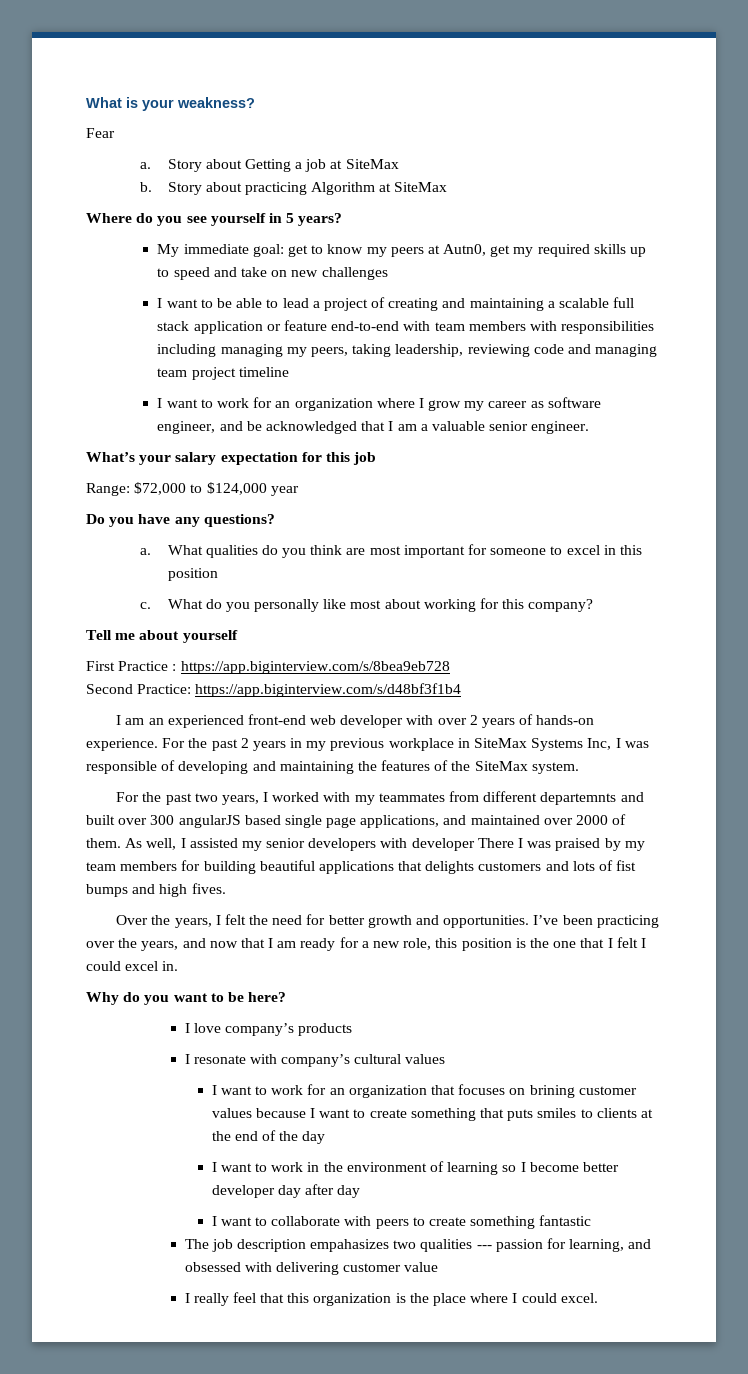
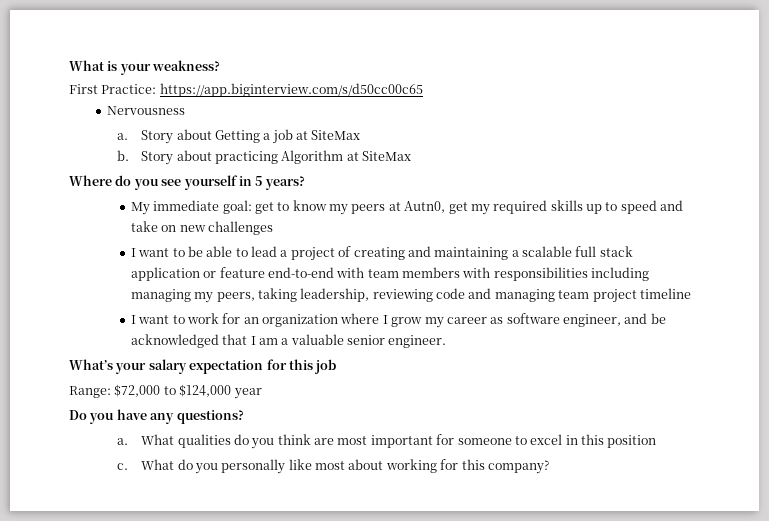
[86,128,115,138] Fear -> [69,83,423,97] [106,106,185,115] First Practice: https://app.biginterview.com/s/d50cc00c65 // Nervousness
[86,630,238,643] [86,661,450,674] [86,683,462,697] [116,714,595,728] [86,738,649,751] [86,760,579,774] [116,791,644,805] [86,814,627,828] [86,838,645,851] [86,860,637,874] [86,883,226,897] [116,914,659,928] [86,937,646,951] [86,961,179,971] [86,992,287,1005] [184,1023,353,1036] [184,1054,446,1067] [211,1084,637,1098] [211,1108,653,1121] [211,1130,326,1144] [211,1161,619,1175] [211,1184,361,1198] [211,1215,592,1229] [184,1238,652,1252] [184,1262,439,1275] [184,1292,598,1306] // Tell me about yourself // First Practice : https://app.biginterview.com/s/8bea9eb728 // Second Practice: https://app.biginterview.com/s/d48bf3f1b4 // I am an experienced front-end web developer with over 2 years of hands-on experience. For the past 2 years in my previous workplace in SiteMax Systems Inc, I was responsible of developing and maintaining the features of the SiteMax system. // For the past two years, I worked with my teammates from different departemnts and built over 300 angularJS based single page applications, and maintained over 2000 of them. As well, I assisted my senior developers with developer There I was praised by my team members for building beautiful applications that delights customers and lots of fist bumps and high fives. // Over the years, I felt the need for better growth and opportunities. I’ve been practicing over the years, and now that I am ready for a new role, this position is the one that I felt I could excel in. // Why do you want to be here? // I love company’s products // I resonate with company’s cultural values // I want to work for an organization that focuses on brining customer values because I want to create something that puts smiles to clients at the end of the day // I want to work in the environment of learning so I become better developer day after day // I want to collaborate with peers to create something fantastic // The job description empahasizes two qualities --- passion for learning, and obsessed with delivering customer value // I really feel that this organization is the place where I could excel. -> (549, 467) none

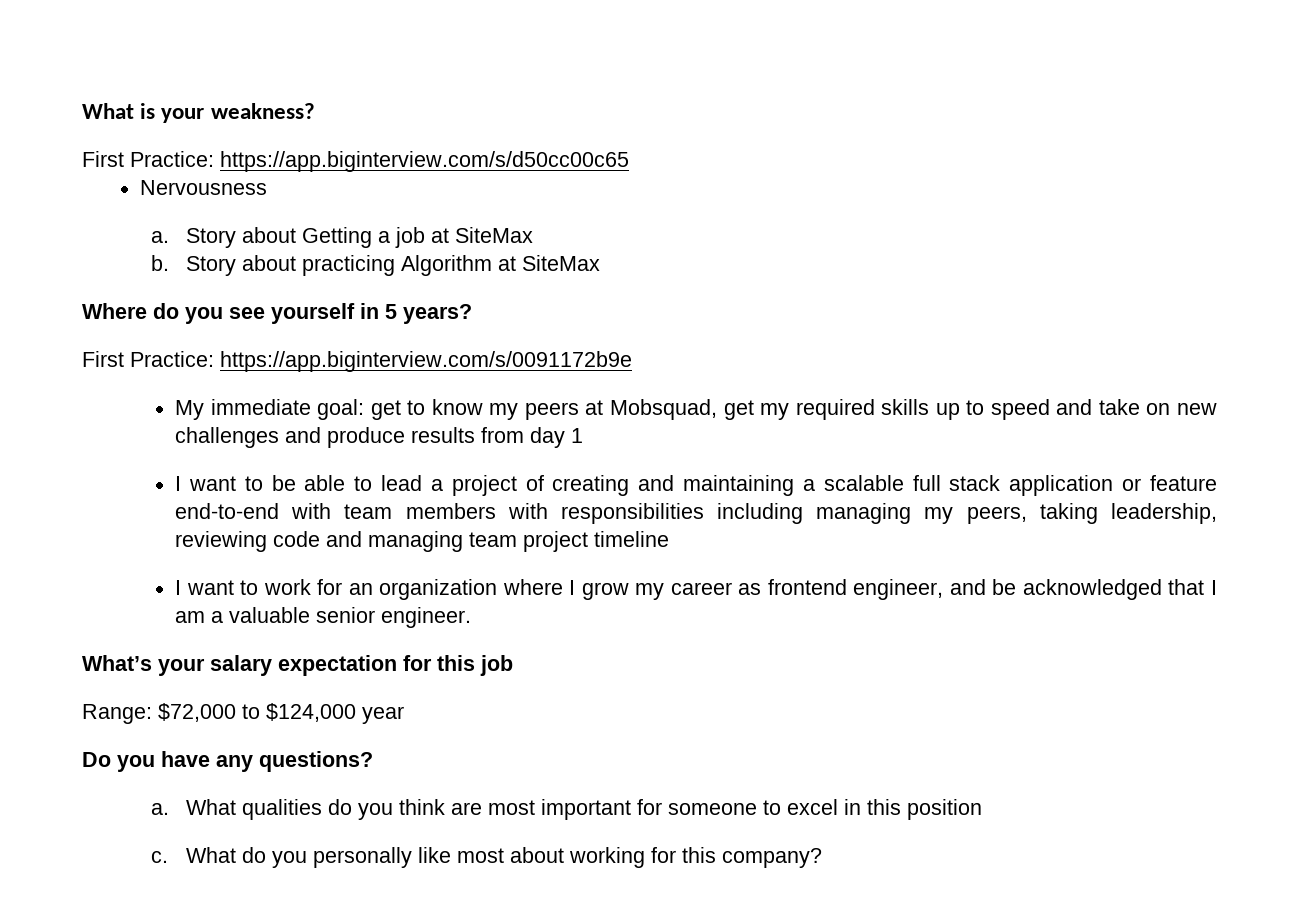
(305, 183) none -> [82,351,632,372] // First Practice: https://app.biginterview.com/s/0091172b9e
[404,201,446,213] Autn0, -> [609,399,717,420] Mobsquad,
(273, 228) none -> [285,427,584,448] and produce results from day 1
[506,313,560,324] software -> [767,579,847,595] frontend

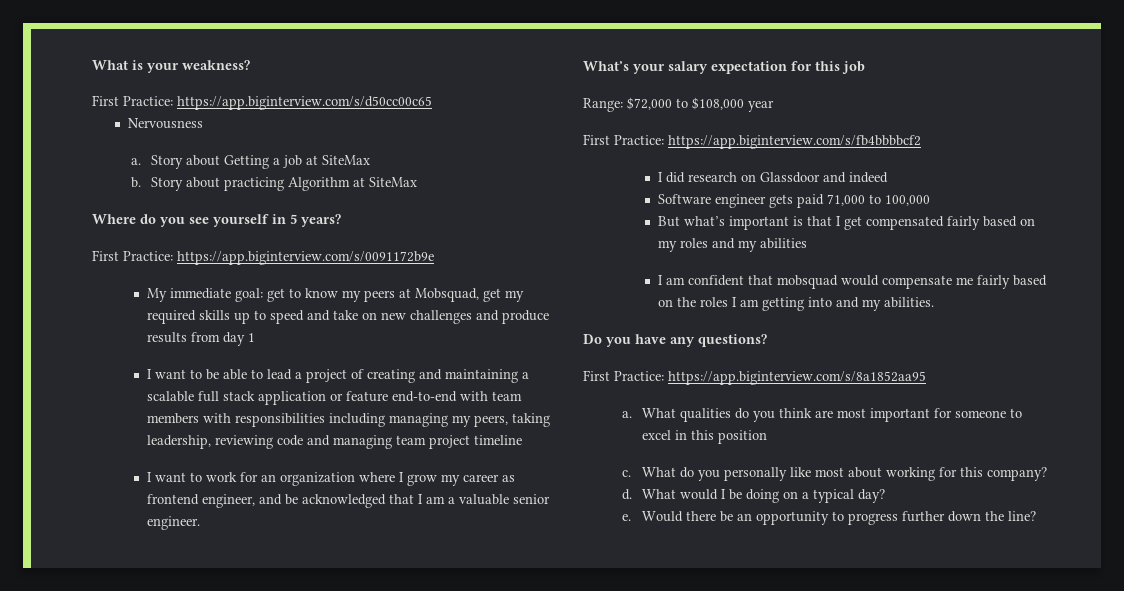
[266,703,356,722] $124,000 -> [692,97,744,110] $108,000
(404, 715) none -> [583,134,921,149] [657,172,888,183] [657,194,930,208] [657,216,1035,230] [657,238,807,252] [657,275,1047,289] [657,297,934,311] // First Practice: https://app.biginterview.com/s/fb4bbbbcf2 // I did research on Glassdoor and indeed // Software engineer gets paid 71,000 to 100,000 // But what’s important is that I get compensated fairly based on my roles and my abilities // I am confident that mobsquad would compensate me fairly based on the roles I am getting into and my abilities.
(373, 761) none -> [583,370,926,385] // First Practice: https://app.biginterview.com/s/8a1852aa95
(823, 858) none -> [622,489,885,503] [622,511,1036,525] // d. What would I be doing on a typical day? // e. Would there be an opportunity to progress further down the line?

